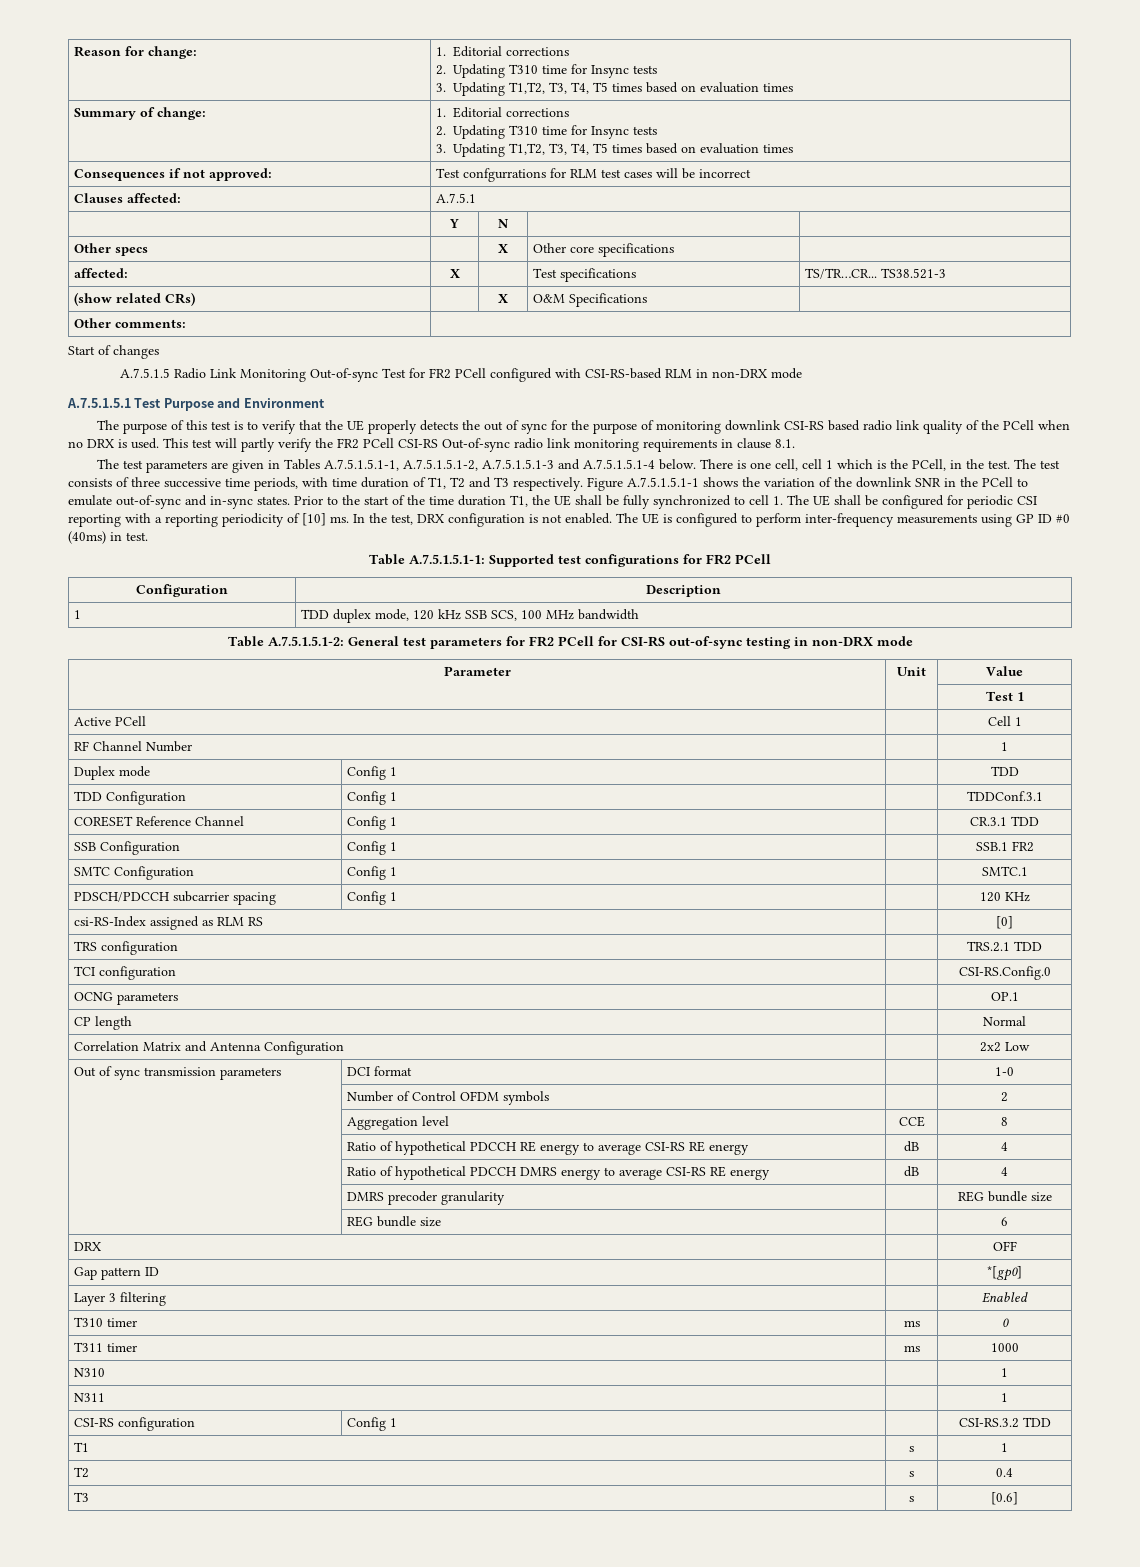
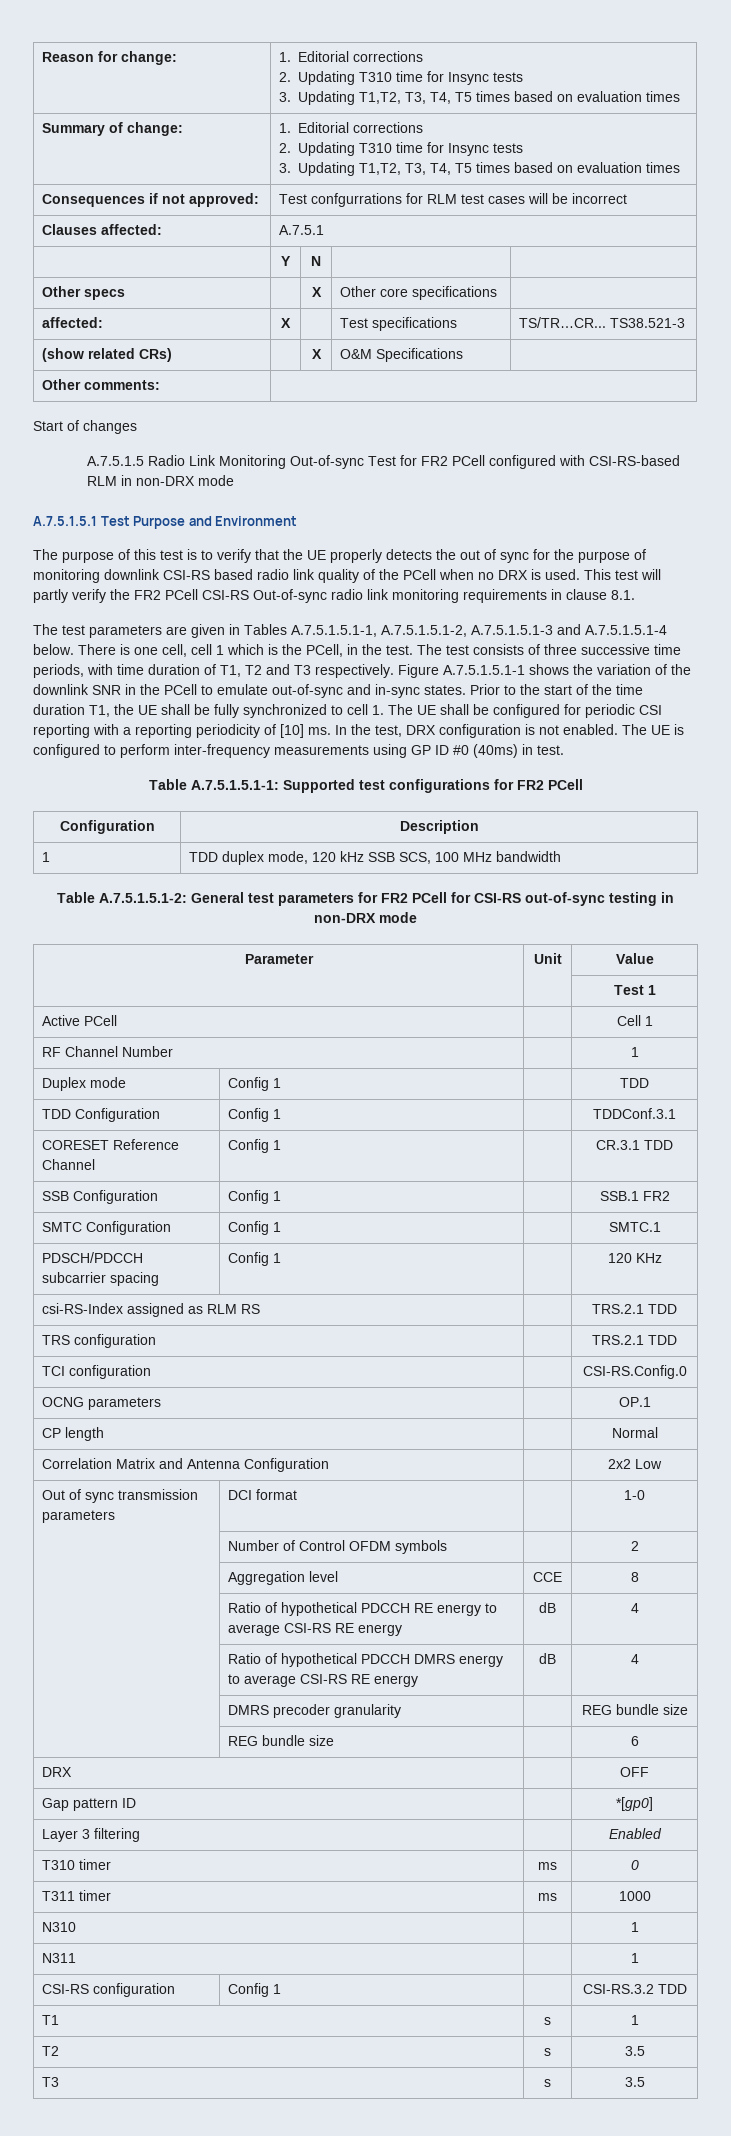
[996,916,1013,929] [0] -> [592,1304,677,1314] TRS.2.1 TDD
[996,1468,1013,1477] 0.4 -> [624,2046,645,2056] 3.5
[991,1492,1018,1505] [0.6] -> [624,2077,645,2087] 3.5

